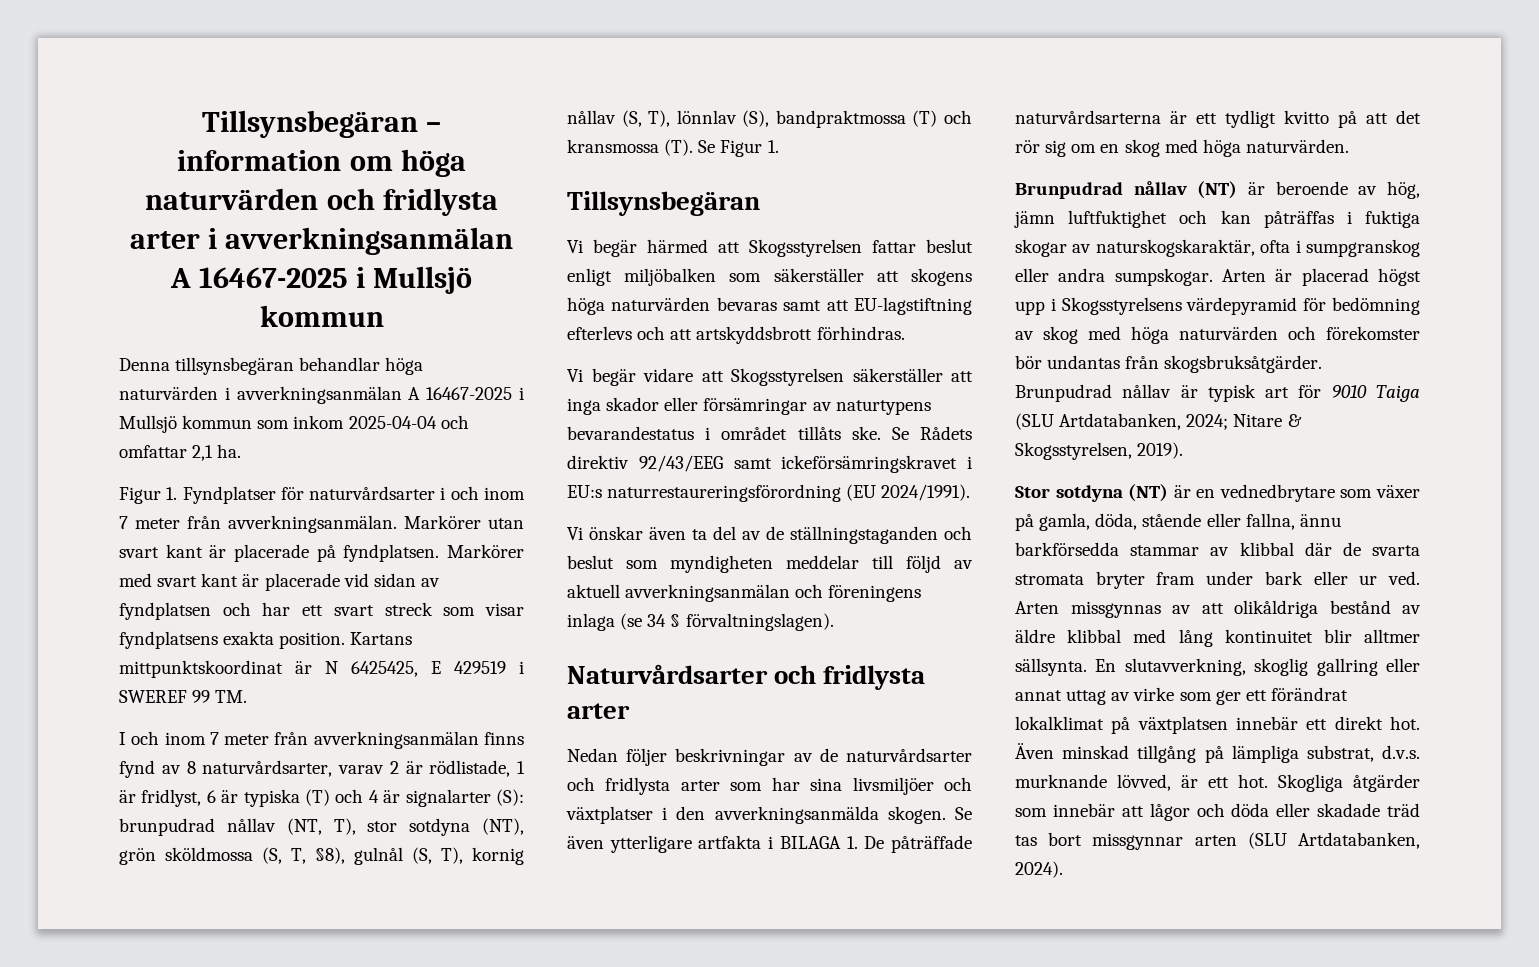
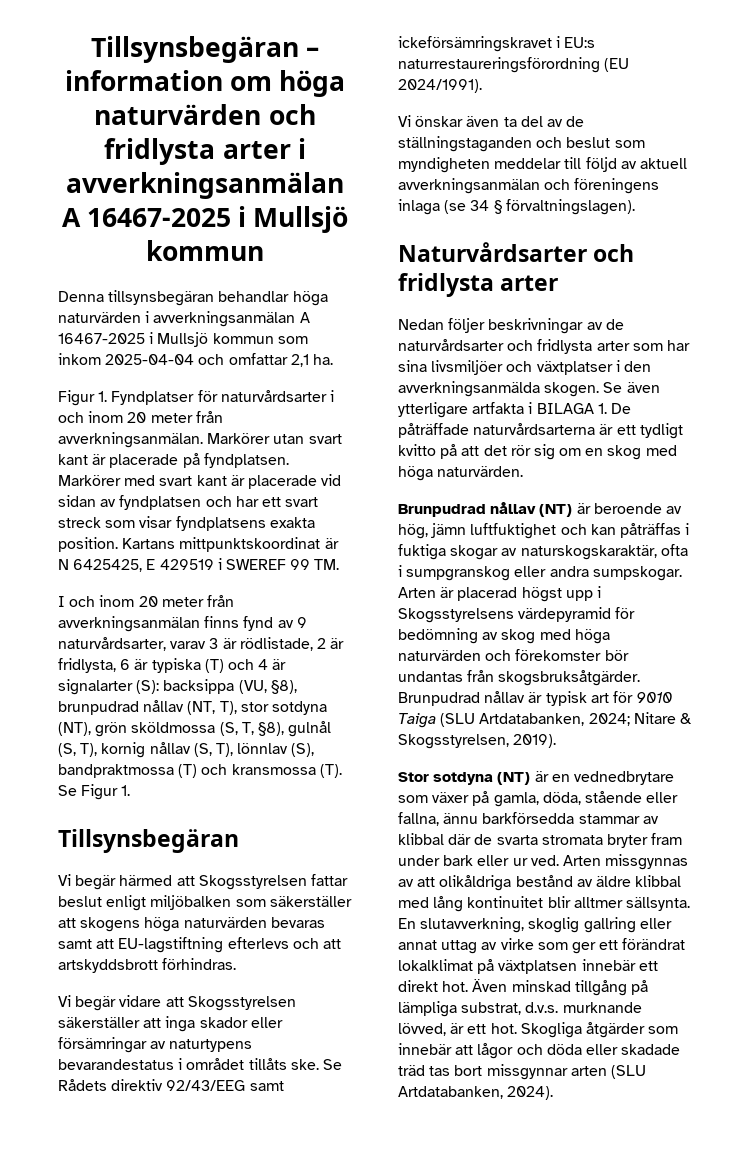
[119,516,128,529] 7 -> [127,412,147,423] 20
[209,732,219,745] 7 -> [138,596,158,607] 20
[186,761,196,774] 8 -> [296,617,307,628] 9
[389,760,525,777] [119,789,202,807] 2 är rödlistade, 1 är fridlyst, -> [209,637,345,651] [58,658,116,673] 3 är rödlistade, 2 är fridlysta,
(524, 797) none -> [163,679,297,694] backsippa (VU, §8),

